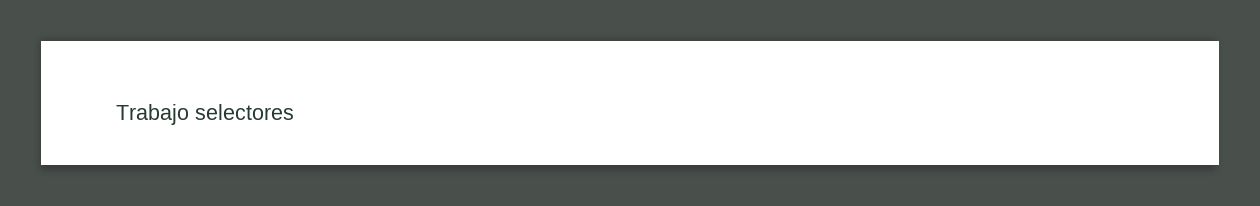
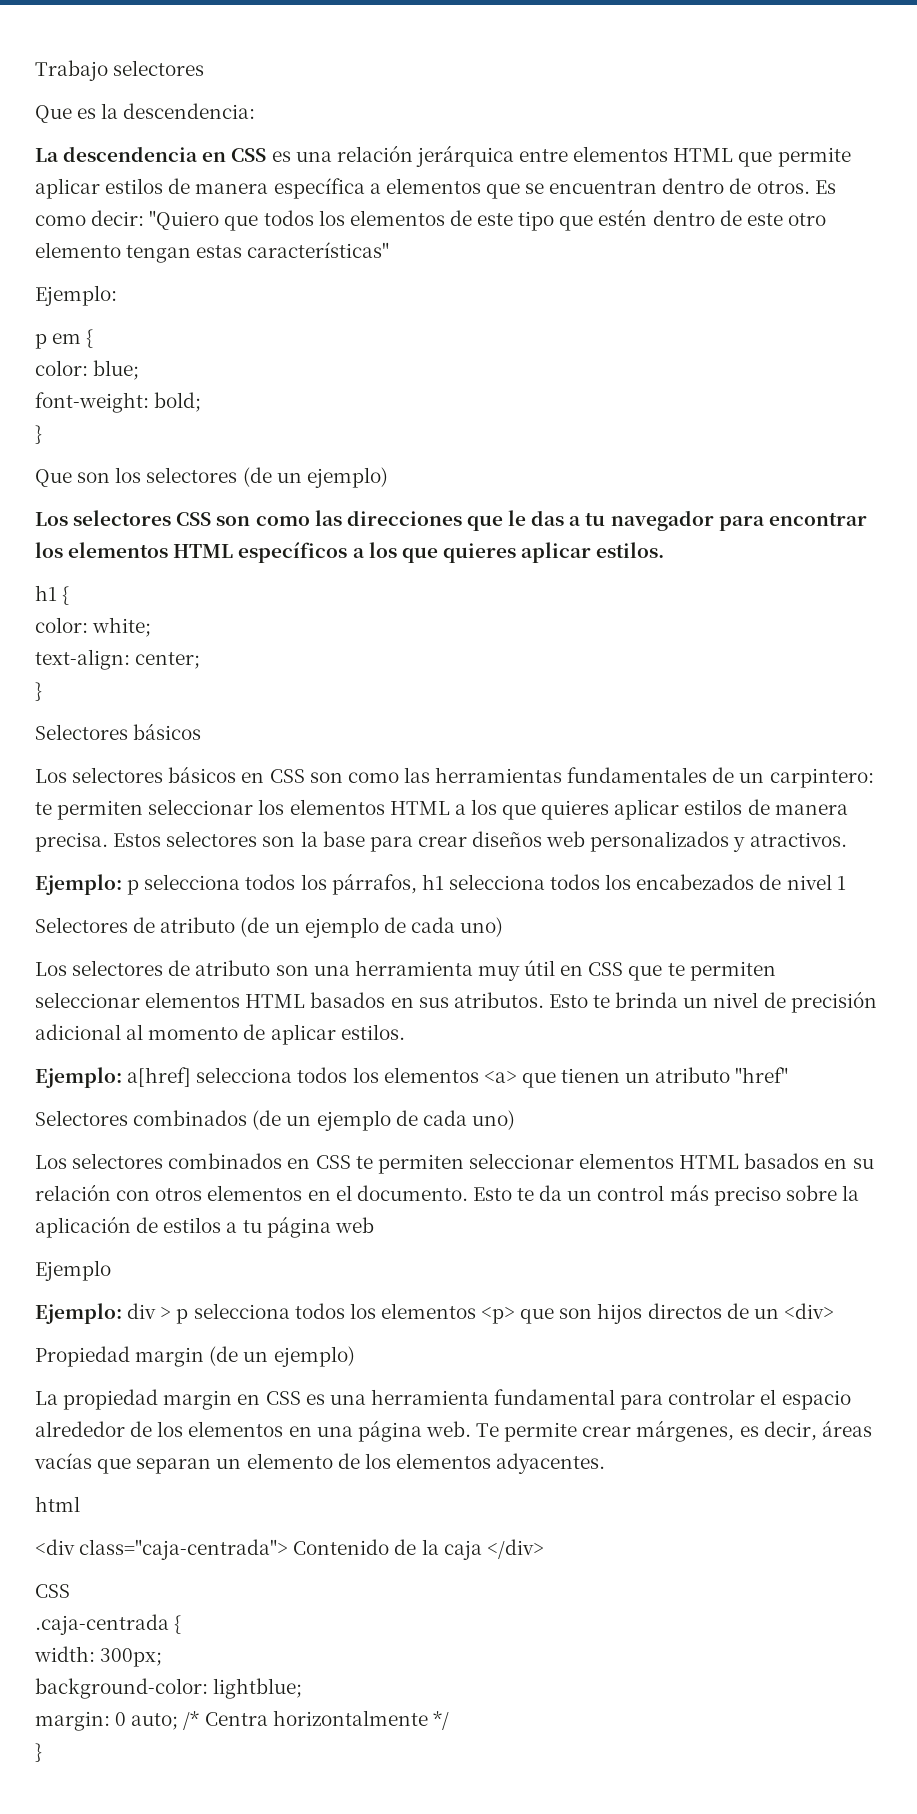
(294, 112) none -> [35,103,256,123] [35,145,851,167] [35,178,836,199] [35,209,826,231] [35,242,390,263] [35,285,117,306] [35,329,94,349] [35,360,140,380] [35,392,202,413] [35,425,42,444] [35,467,388,488] [35,510,867,531] [35,542,665,563] [35,585,70,605] [35,617,152,637] [35,649,201,670] [35,682,42,701] [35,723,202,740] [35,766,874,788] [35,799,848,820] [35,831,847,852] [35,873,846,895] [35,917,504,938] [35,960,776,981] [35,991,877,1013] [35,1024,405,1045] [35,1067,789,1088] [35,1110,515,1131] [35,1153,874,1174] [35,1184,859,1206] [35,1216,374,1238] [35,1260,111,1281] [35,1303,834,1324] [35,1346,355,1367] [35,1389,851,1410] [35,1420,872,1442] [34,1453,606,1474] [35,1496,80,1512] [35,1539,544,1560] [35,1584,70,1598] [35,1614,182,1635] [34,1646,163,1667] [35,1678,303,1699] [35,1710,449,1731] [35,1743,42,1762] // Que es la descendencia: // La descendencia en CSS es una relación jerárquica entre elementos HTML que permite aplicar estilos de manera específica a elementos que se encuentran dentro de otros. Es como decir: "Quiero que todos los elementos de este tipo que estén dentro de este otro elemento tengan estas características" // Ejemplo: // p em { // color: blue; // font-weight: bold; // } // Que son los selectores (de un ejemplo) // Los selectores CSS son como las direcciones que le das a tu navegador para encontrar los elementos HTML específicos a los que quieres aplicar estilos. // h1 { // color: white; // text-align: center; // } // Selectores básicos // Los selectores básicos en CSS son como las herramientas fundamentales de un carpintero: te permiten seleccionar los elementos HTML a los que quieres aplicar estilos de manera precisa. Estos selectores son la base para crear diseños web personalizados y atractivos. // Ejemplo: p selecciona todos los párrafos, h1 selecciona todos los encabezados de nivel 1 // Selectores de atributo (de un ejemplo de cada uno) // Los selectores de atributo son una herramienta muy útil en CSS que te permiten seleccionar elementos HTML basados en sus atributos. Esto te brinda un nivel de precisión adicional al momento de aplicar estilos. // Ejemplo: a[href] selecciona todos los elementos <a> que tienen un atributo "href" // Selectores combinados (de un ejemplo de cada uno) // Los selectores combinados en CSS te permiten seleccionar elementos HTML basados en su relación con otros elementos en el documento. Esto te da un control más preciso sobre la aplicación de estilos a tu página web // Ejemplo // Ejemplo: div > p selecciona todos los elementos <p> que son hijos directos de un <div> // Propiedad margin (de un ejemplo) // La propiedad margin en CSS es una herramienta fundamental para controlar el espacio alrededor de los elementos en una página web. Te permite crear márgenes, es decir, áreas vacías que separan un elemento de los elementos adyacentes. // html // <div class="caja-centrada"> Contenido de la caja </div> // CSS // .caja-centrada { // width: 300px; // background-color: lightblue; // margin: 0 auto; /* Centra horizontalmente */ // }

